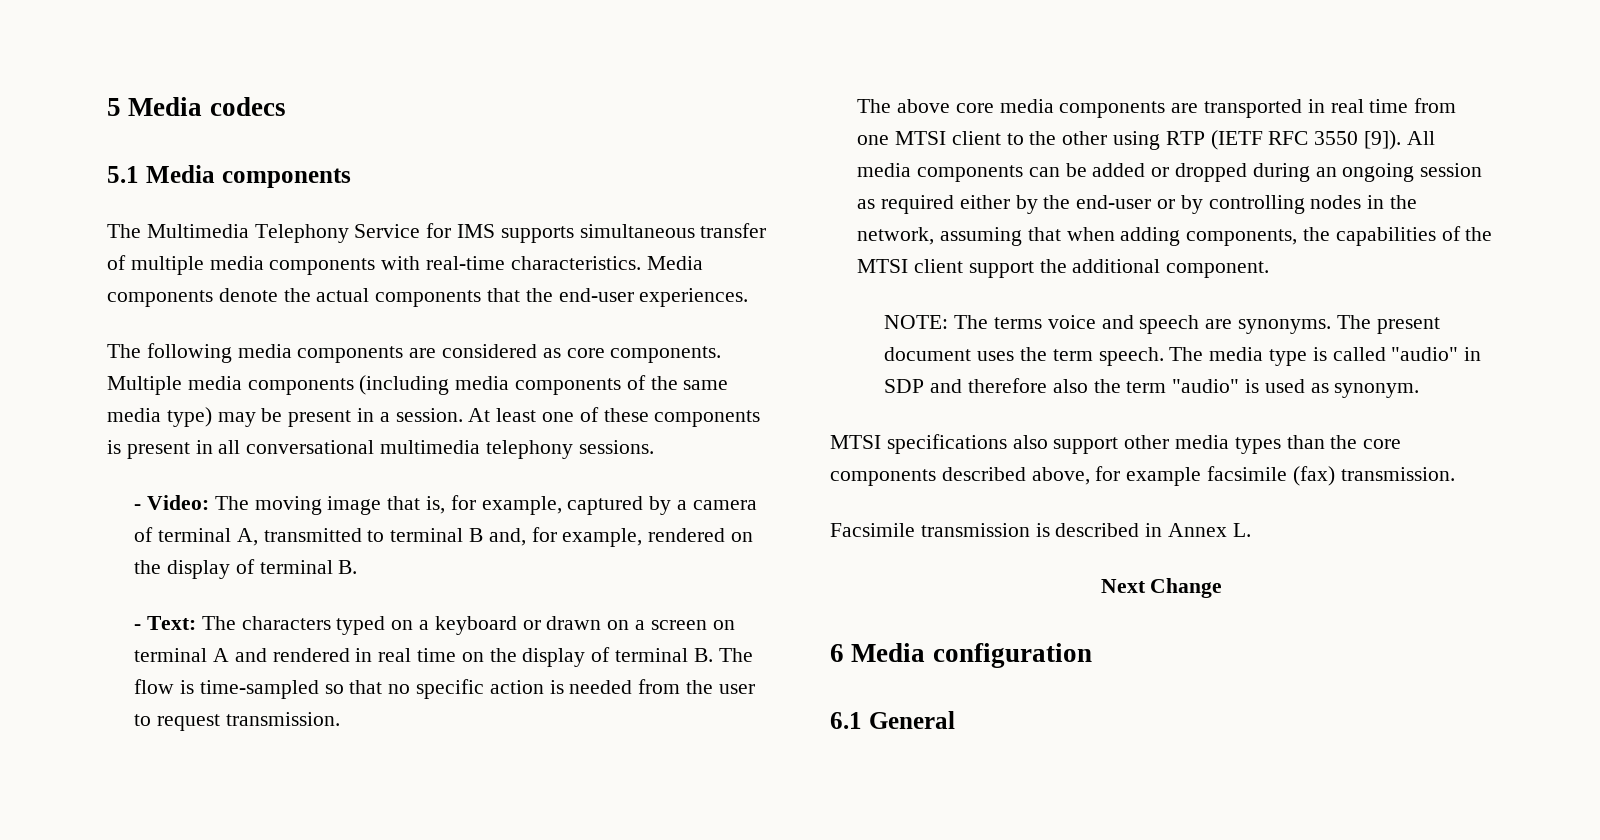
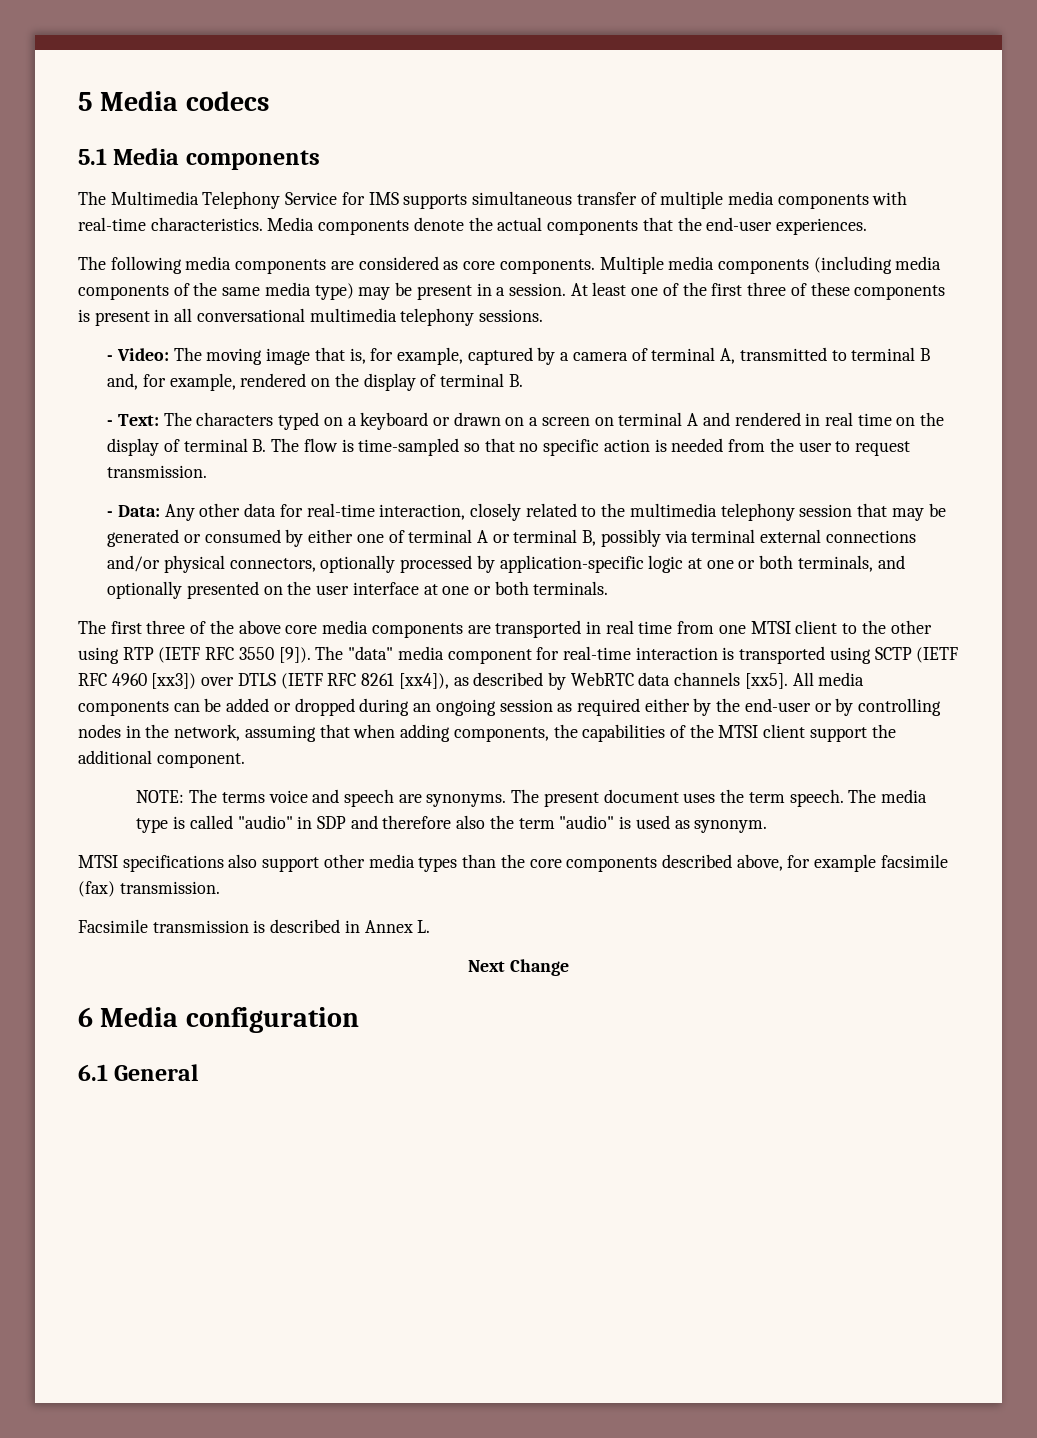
(599, 414) none -> [682,282,807,296] the first three of
[857,99,892,113] The -> [107,503,946,521] [107,529,916,547] [107,555,905,573] [107,581,609,599] [78,620,234,634] - Data: Any other data for real-time interaction, closely related to the multimedia telephony session that may be generated or consumed by either one of terminal A or terminal B, possibly via terminal external connections and/or physical connectors, optionally processed by application-specific logic at one or both terminals, and optionally presented on the user interface at one or both terminals. // The first three of the
(1402, 140) none -> [315,646,959,664] [78,672,788,690] The "data" media component for real-time interaction is transported using SCTP (IETF RFC 4960 [xx3]) over DTLS (IETF RFC 8261 [xx4]), as described by WebRTC data channels [xx5].

